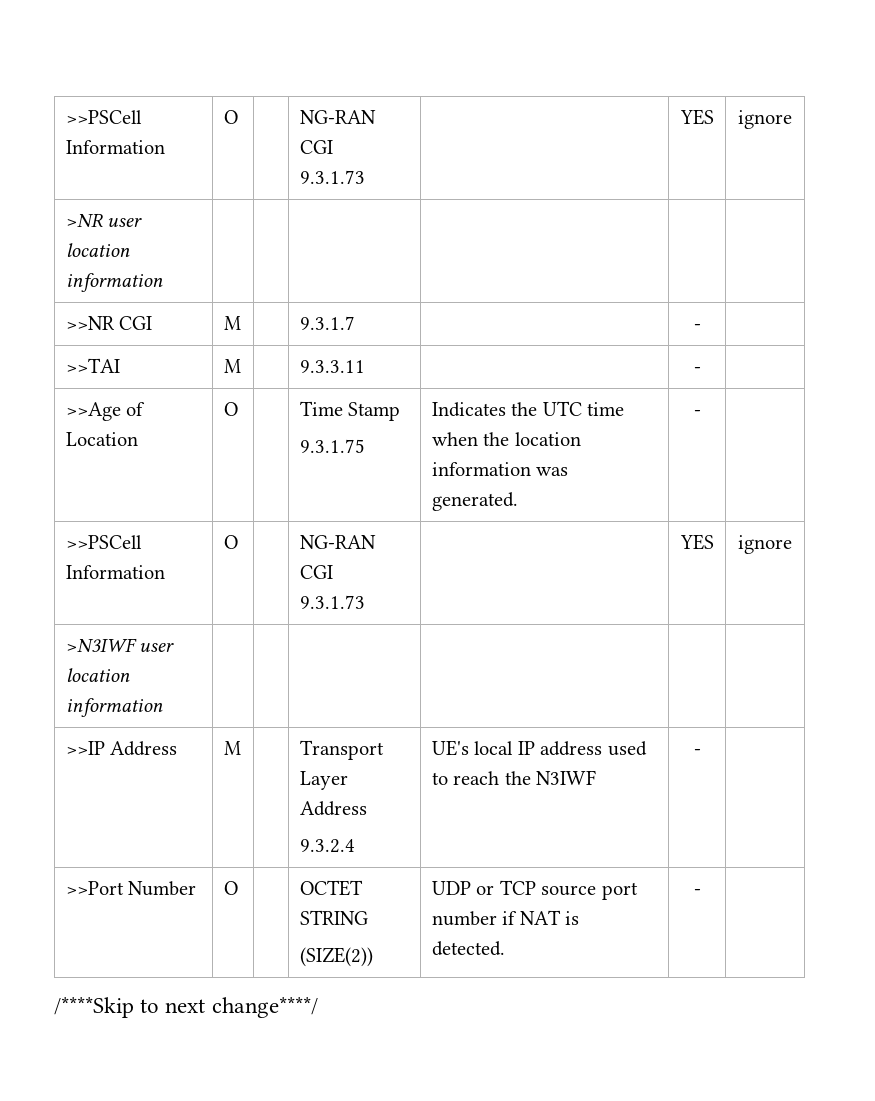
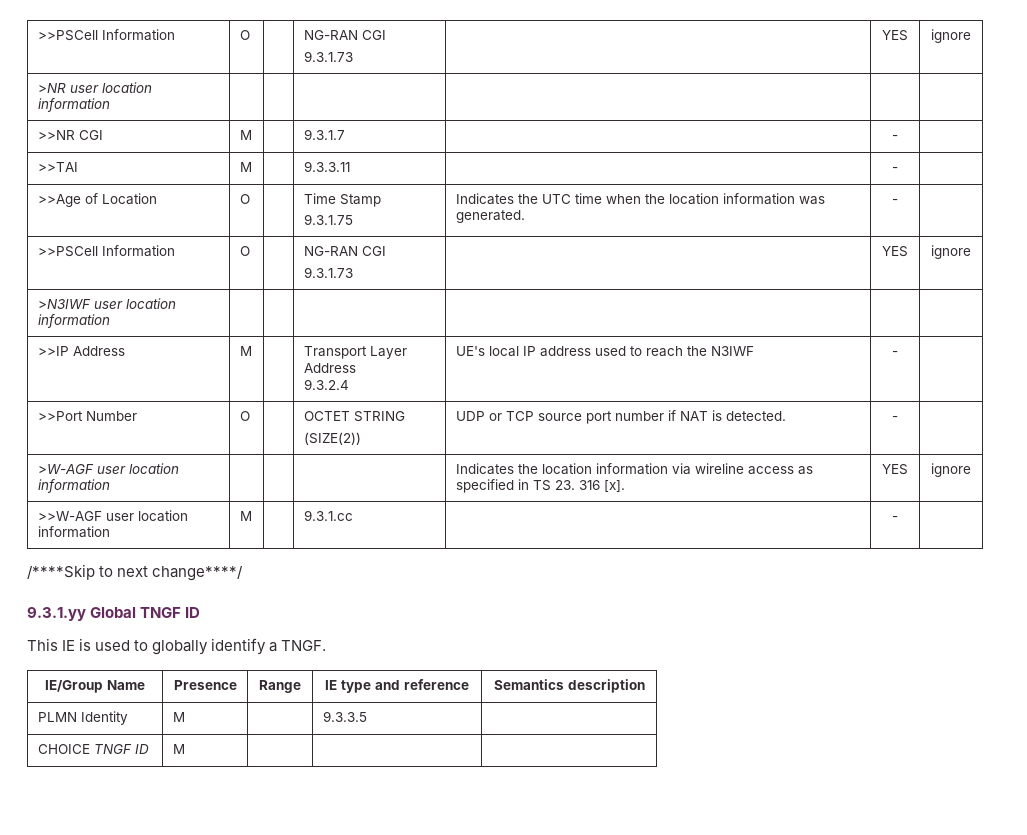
[54,996,318,1018] // /****Skip to next change****/ -> [37,463,179,474] [37,479,110,493] [455,463,813,475] [455,479,625,493] [882,464,908,475] [931,463,971,477] [37,510,188,522] [37,526,110,538] [239,511,252,521] [303,510,353,521] [892,516,898,521] [27,564,244,581] [27,607,201,621] [27,638,327,655] [45,680,145,693] [173,680,237,690] [259,680,301,693] [325,679,470,693] [493,679,645,693] [37,711,128,725] [172,712,185,722] [322,711,367,722] [37,744,149,754] [172,744,185,754] // >W-AGF user location information | | | | Indicates the location information via wireline access as specified in TS 23. 316 [x]. | YES | ignore // >>W-AGF user location information | M | | 9.3.1.cc | | - | // /****Skip to next change****/ // 9.3.1.yy Global TNGF ID // This IE is used to globally identify a TNGF. // IE/Group Name | Presence | Range | IE type and reference | Semantics description // PLMN Identity | M | | 9.3.3.5 | // CHOICE TNGF ID | M | | |

